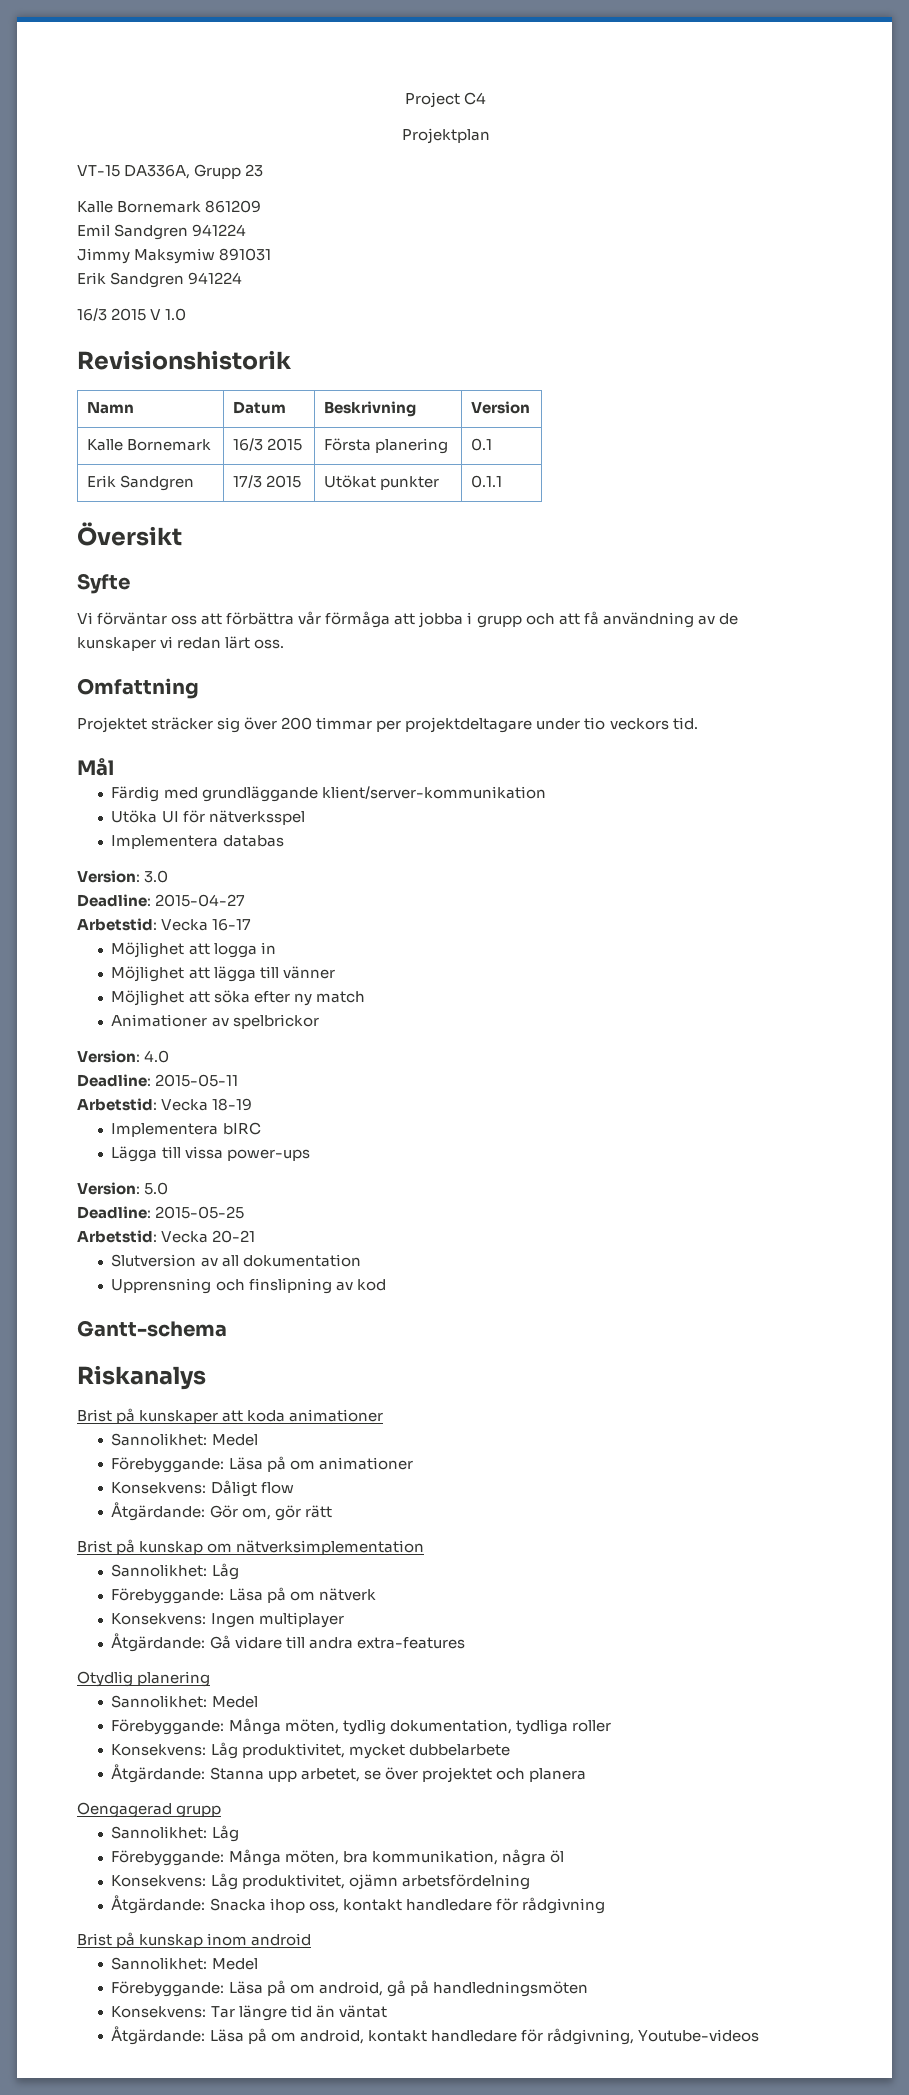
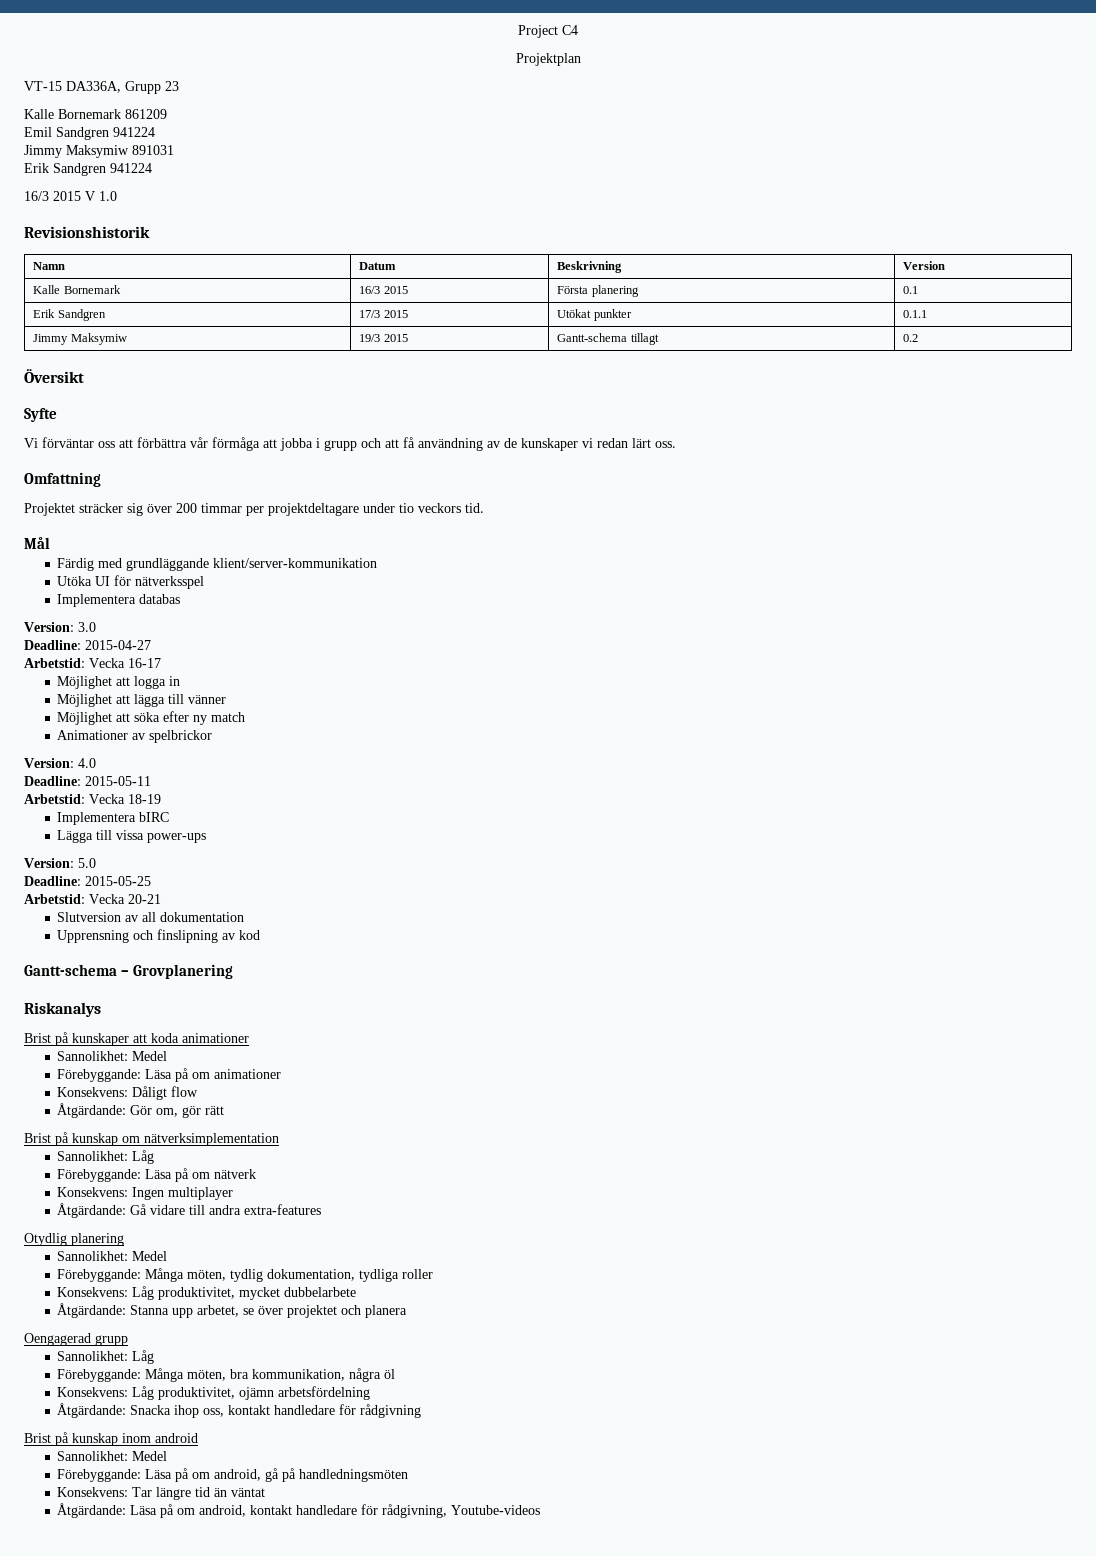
(503, 481) none -> [33,333,127,345] [359,334,408,342] [557,333,659,345] [903,334,919,342] // Jimmy Maksymiw | 19/3 2015 | Gantt-schema tillagt | 0.2
(227, 1328) none -> [121,964,234,979] – Grovplanering

